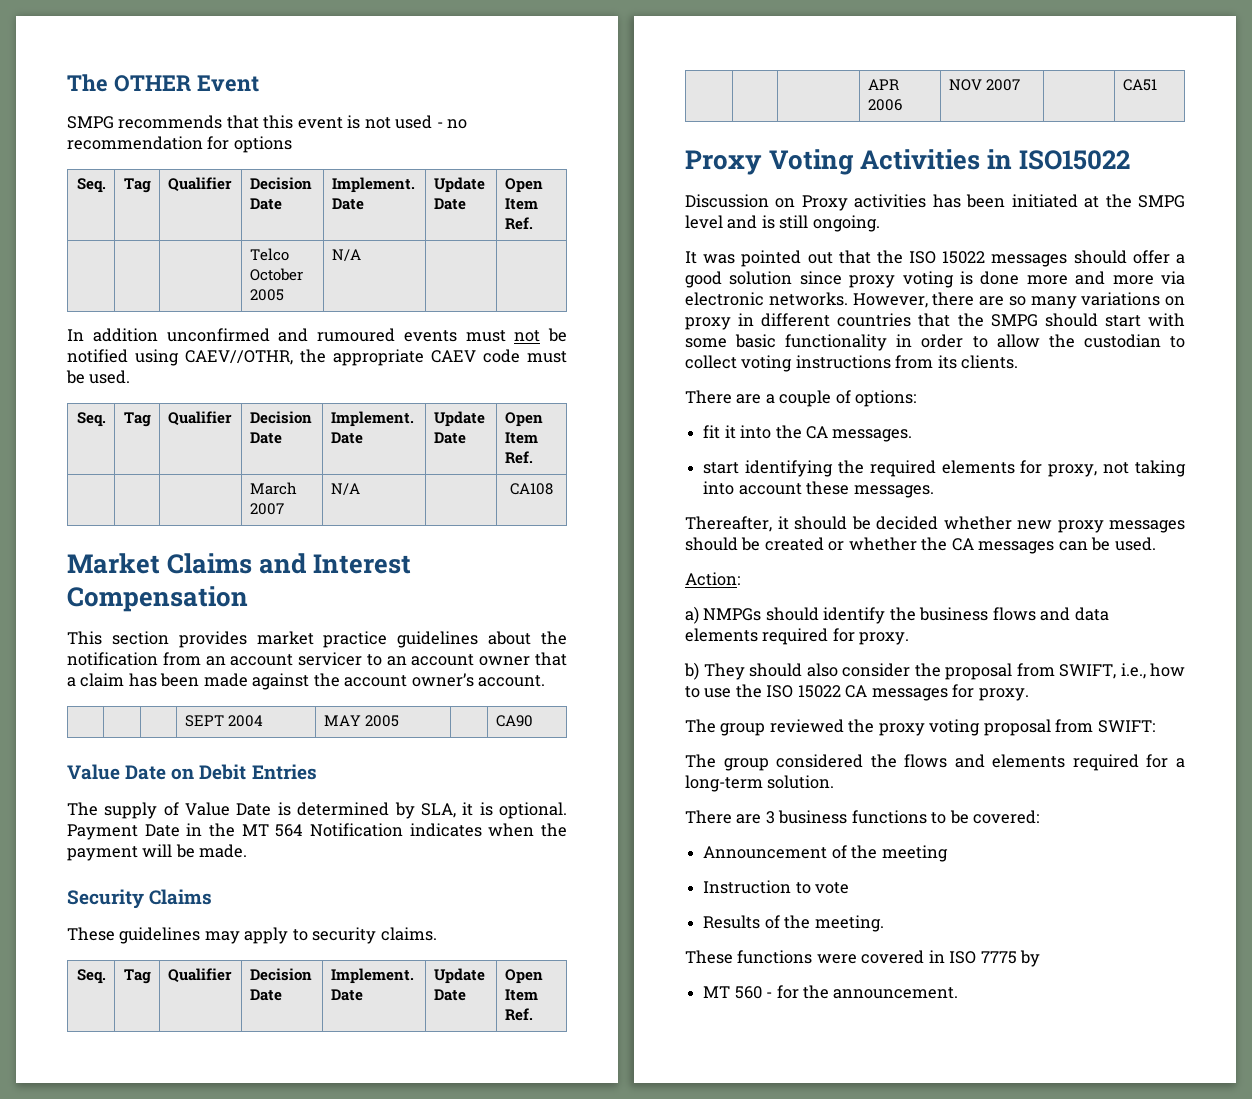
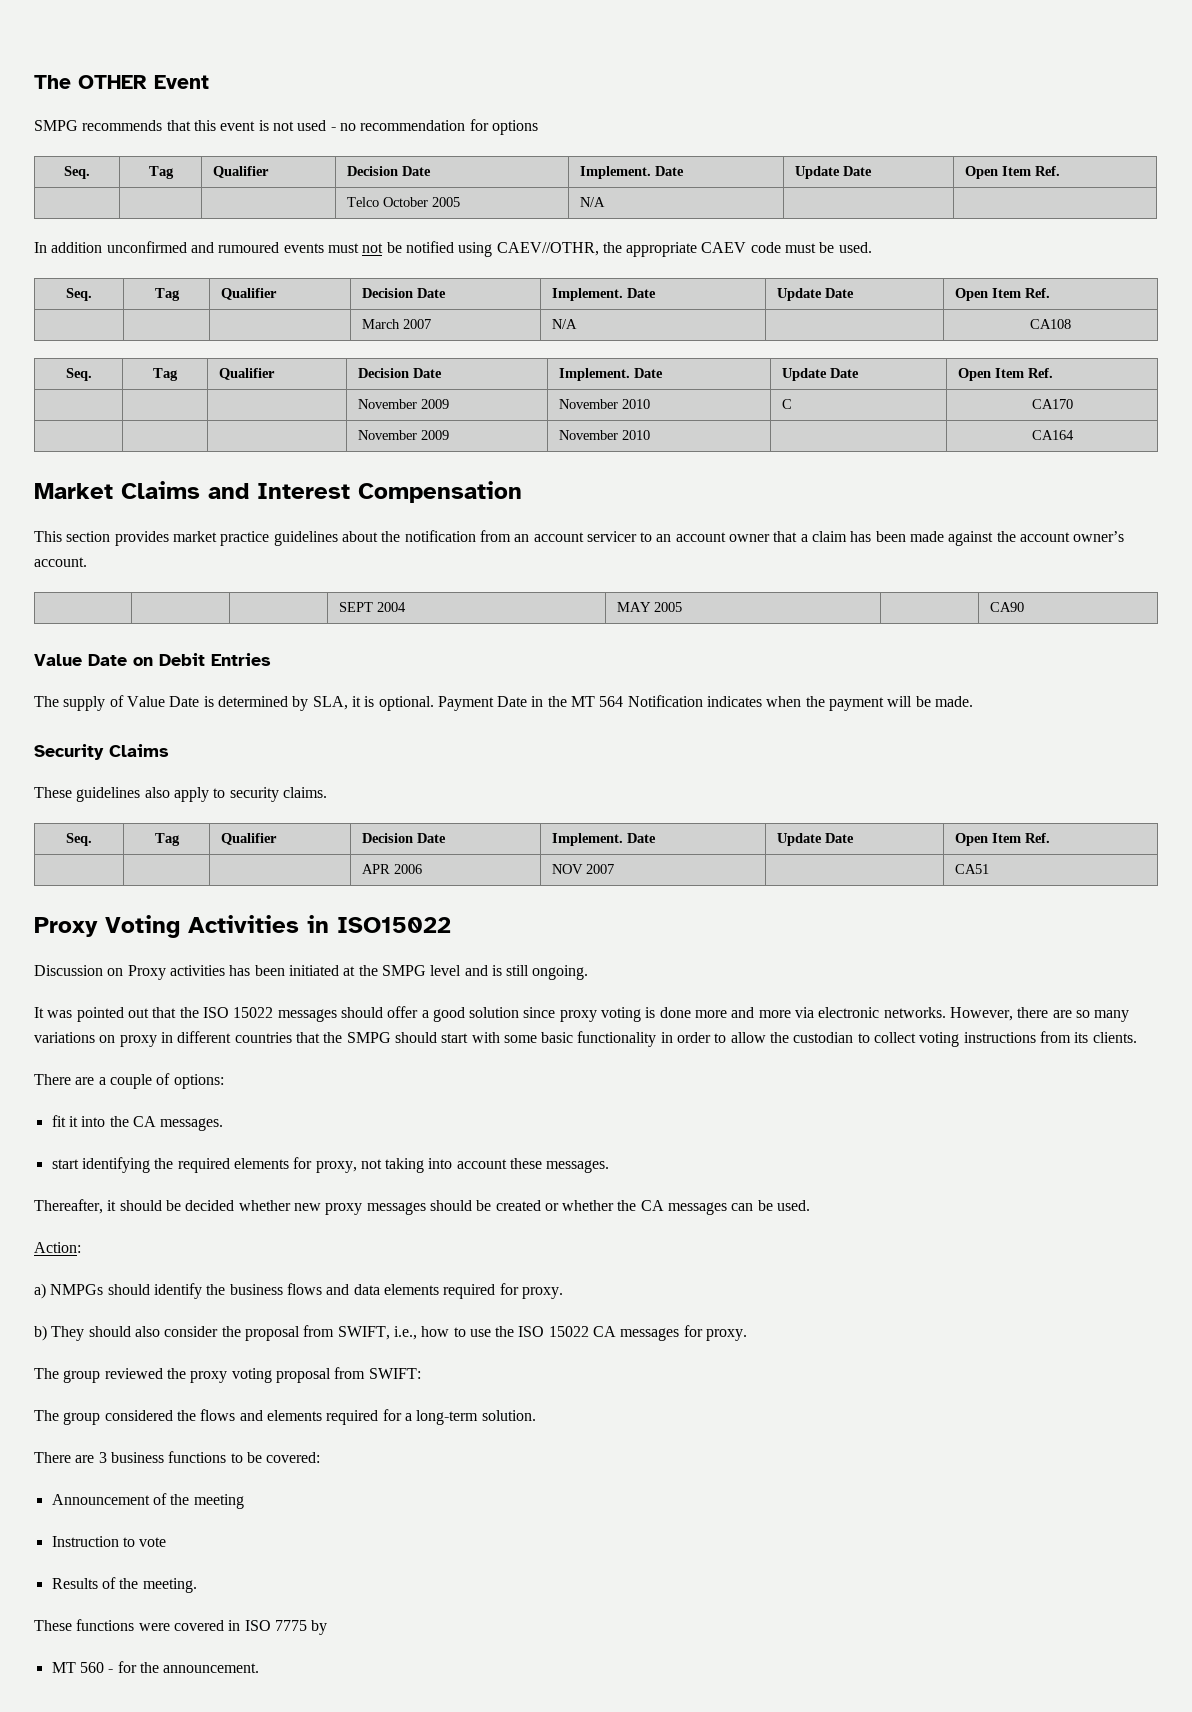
(553, 489) none -> [65,368,92,381] [153,368,178,381] [219,368,276,380] [358,368,443,378] [559,368,664,381] [782,368,860,381] [958,368,1054,381] [358,399,450,409] [559,399,651,409] [782,399,793,409] [1031,399,1073,409] [358,430,450,440] [559,430,651,440] [1031,430,1074,440] // Seq. | Tag | Qualifier | Decision Date | Implement. Date | Update Date | Open Item Ref. // | | | November 2009 | November 2010 | C | CA170 // | | | November 2009 | November 2010 | | CA164
[204,931,240,944] may -> [144,787,170,798] also

